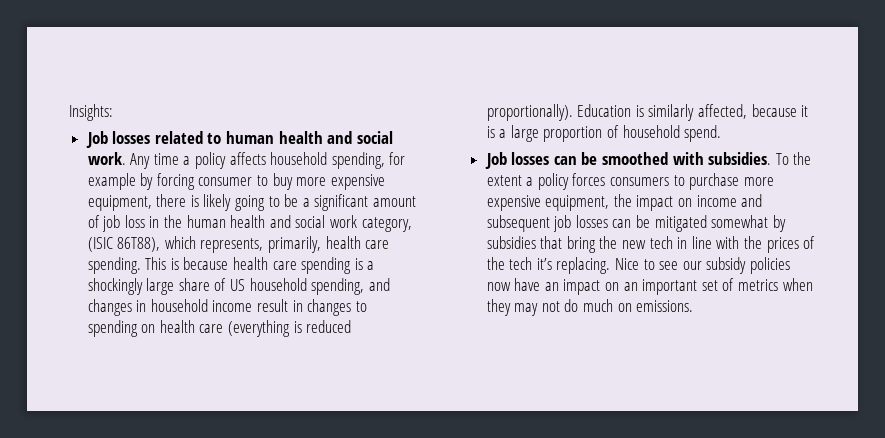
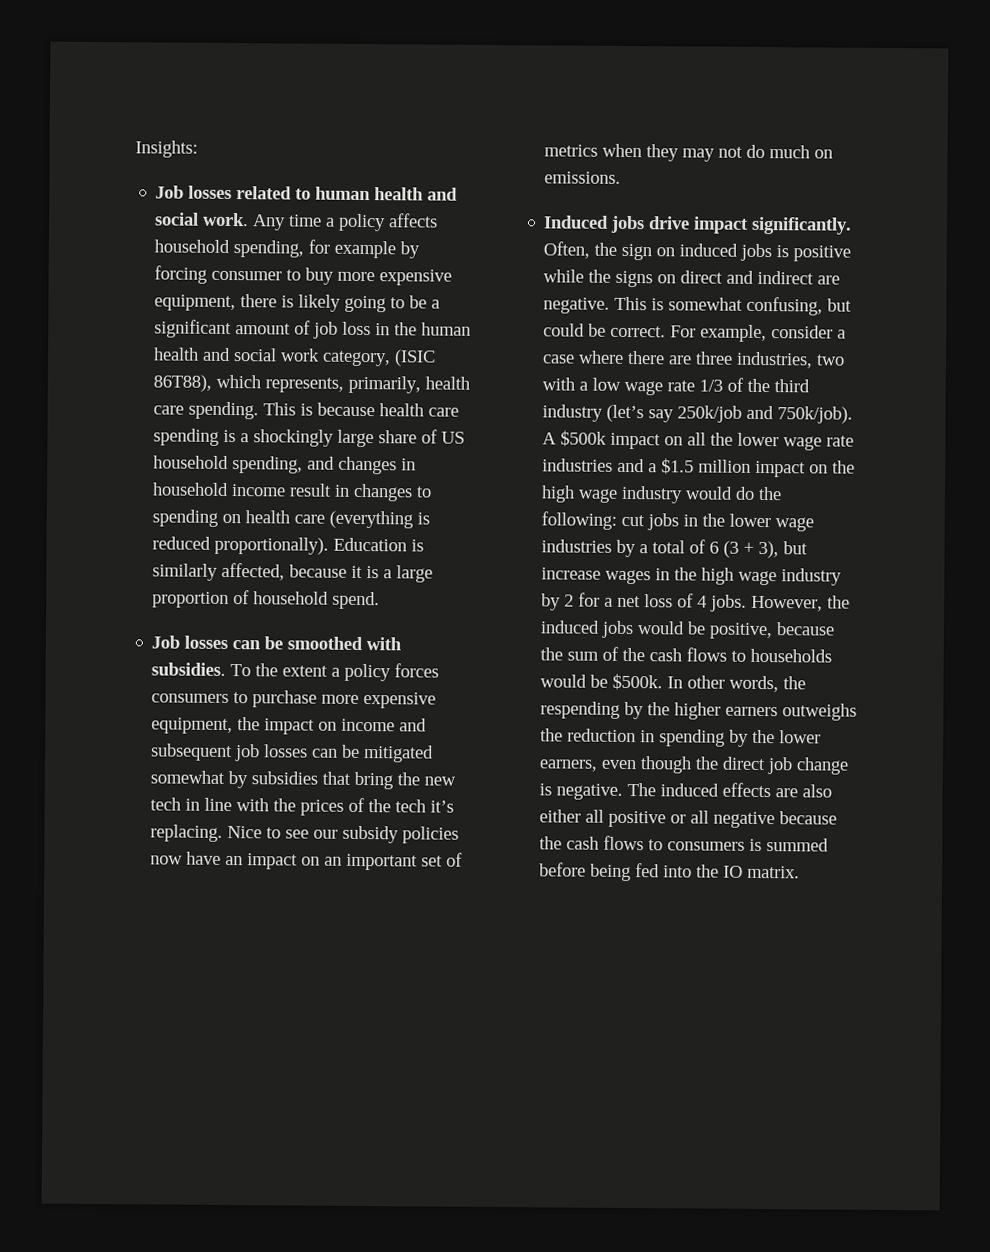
(694, 306) none -> [543,215,853,235] [543,241,852,262] [543,269,841,288] [543,296,853,316] [543,323,847,343] [542,350,846,369] [542,377,811,396] [542,404,854,424] [542,430,855,451] [542,458,856,478] [541,485,783,504] [541,511,815,532] [541,539,809,559] [541,567,843,586] [541,592,851,612] [540,620,836,640] [540,646,833,663] [540,673,807,693] [540,701,858,721] [540,728,822,747] [539,756,850,775] [539,782,833,800] [539,809,838,829] [539,835,830,852] [539,862,801,882] // Induced jobs drive impact significantly. Often, the sign on induced jobs is positive while the signs on direct and indirect are negative. This is somewhat confusing, but could be correct. For example, consider a case where there are three industries, two with a low wage rate 1/3 of the third industry (let’s say 250k/job and 750k/job). A $500k impact on all the lower wage rate industries and a $1.5 million impact on the high wage industry would do the following: cut jobs in the lower wage industries by a total of 6 (3 + 3), but increase wages in the high wage industry by 2 for a net loss of 4 jobs. However, the induced jobs would be positive, because the sum of the cash flows to households would be $500k. In other words, the respending by the higher earners outweighs the reduction in spending by the lower earners, even though the direct job change is negative. The induced effects are also either all positive or all negative because the cash flows to consumers is summed before being fed into the IO matrix.

